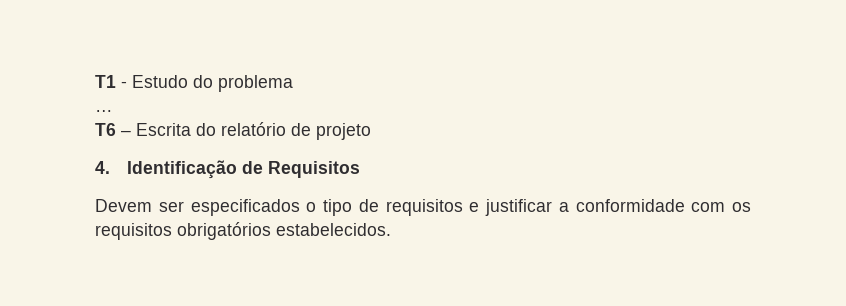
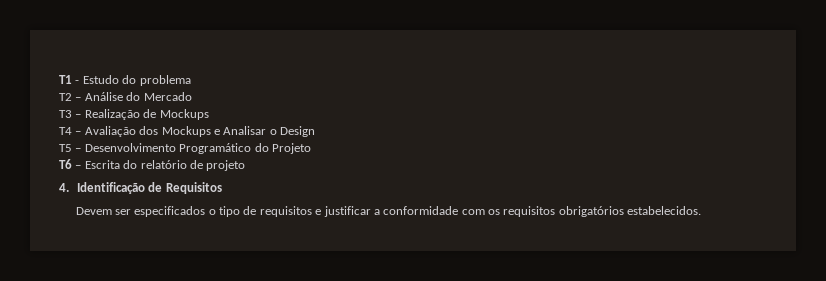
[95,110,113,112] … -> [59,92,192,101] [59,109,209,120] [59,126,315,137] [59,143,311,154] T2 – Análise do Mercado // T3 – Realização de Mockups // T4 – Avaliação dos Mockups e Analisar o Design // T5 – Desenvolvimento Programático do Projeto

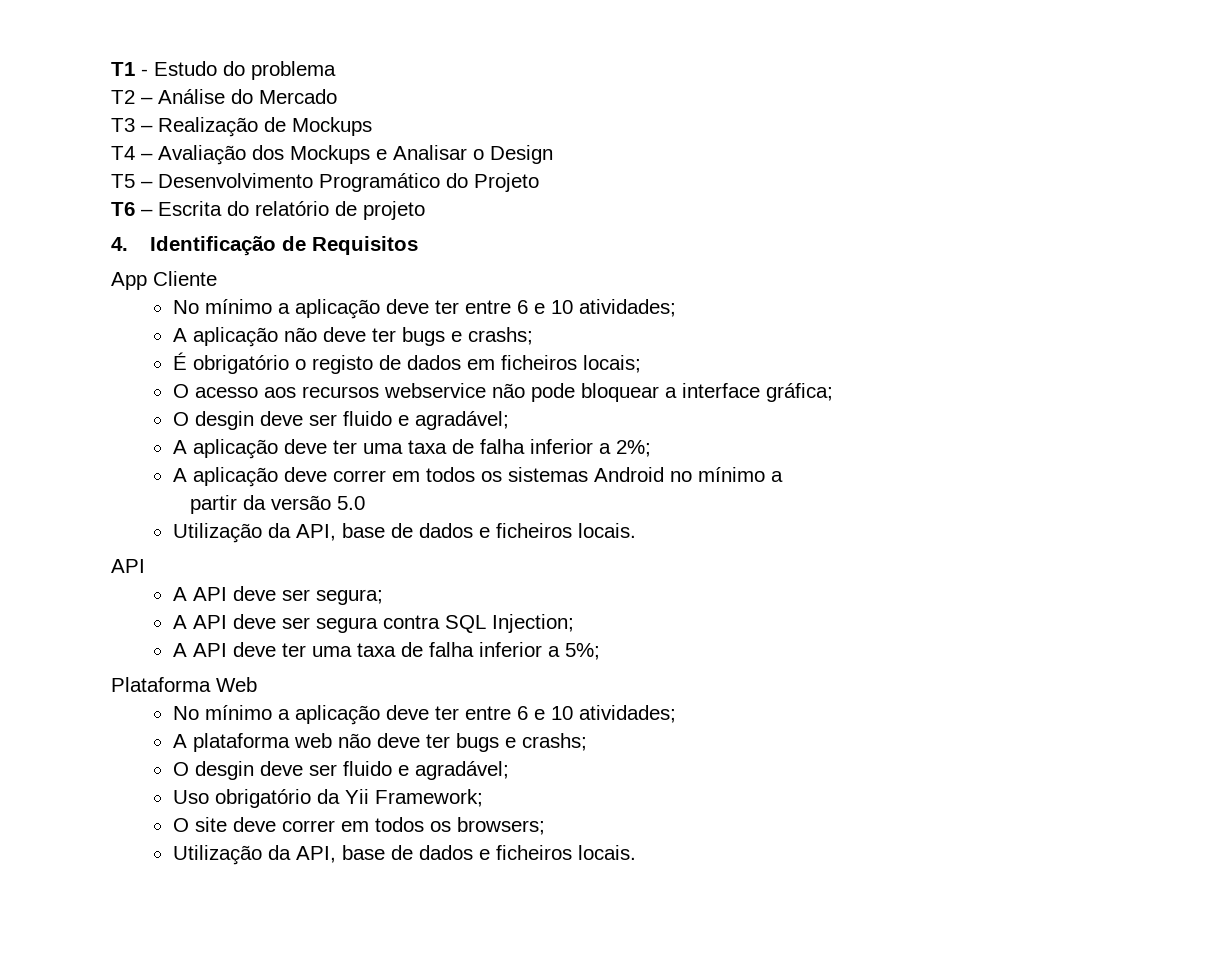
[75,206,702,217] Devem ser especificados o tipo de requisitos e justificar a conformidade com os requisitos obrigatórios estabelecidos. -> [111,271,217,290] [172,299,676,319] [172,327,533,347] [172,352,641,374] [172,383,833,402] [172,411,509,430] [172,439,651,459] [172,467,783,487] [189,495,365,514] [172,523,636,543] [111,559,145,573] [172,586,383,605] [172,614,574,633] [172,642,600,660] [111,677,257,692] [172,705,676,725] [172,733,587,752] [172,761,509,780] [172,789,483,808] [172,817,545,835] [172,845,636,865] App Cliente // No mínimo a aplicação deve ter entre 6 e 10 atividades; // A aplicação não deve ter bugs e crashs; // É obrigatório o registo de dados em ficheiros locais; // O acesso aos recursos webservice não pode bloquear a interface gráfica; // O desgin deve ser fluido e agradável; // A aplicação deve ter uma taxa de falha inferior a 2%; // A aplicação deve correr em todos os sistemas Android no mínimo a // partir da versão 5.0 // Utilização da API, base de dados e ficheiros locais. // API // A API deve ser segura; // A API deve ser segura contra SQL Injection; // A API deve ter uma taxa de falha inferior a 5%; // Plataforma Web // No mínimo a aplicação deve ter entre 6 e 10 atividades; // A plataforma web não deve ter bugs e crashs; // O desgin deve ser fluido e agradável; // Uso obrigatório da Yii Framework; // O site deve correr em todos os browsers; // Utilização da API, base de dados e ficheiros locais.

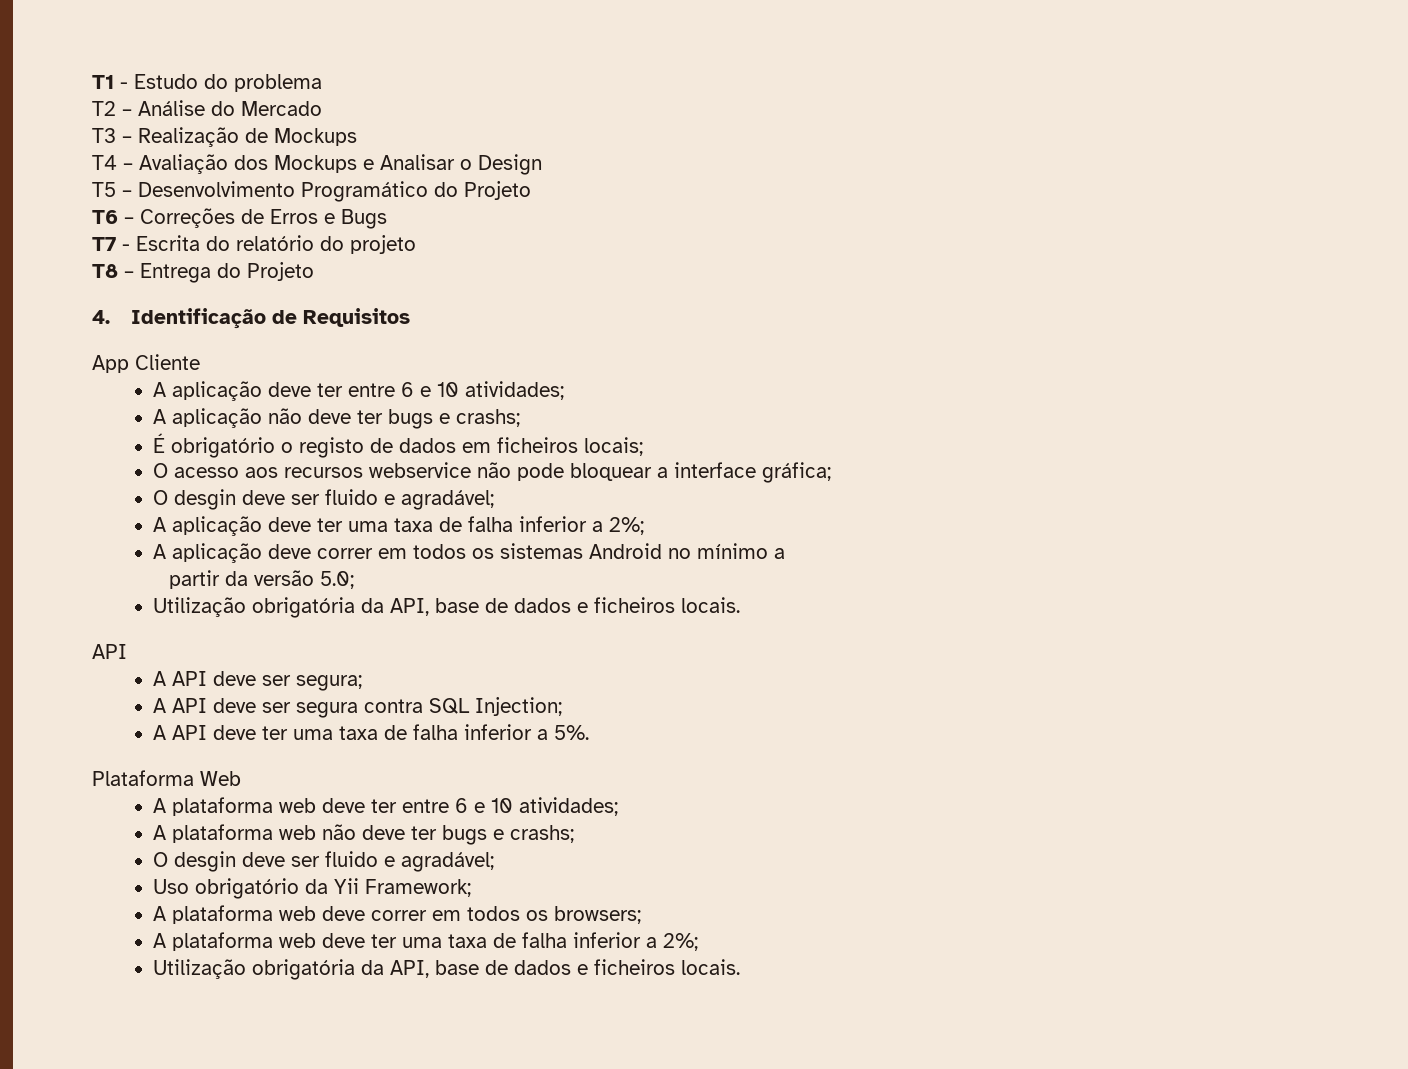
(153, 212) none -> [140,208,387,229] [92,237,130,251] Correções de Erros e Bugs // T7 -
[335,201,357,216] de -> [320,236,344,251] do
(425, 210) none -> [92,262,314,283] // T8 – Entrega do Projeto
[172,299,290,314] No mínimo a -> [153,382,167,397] A
[336,496,365,510] [172,523,262,543] 5.0 // Utilização -> [320,571,355,589] [153,597,356,618] 5.0; // Utilização obrigatória
[564,643,600,660] 5%; -> [554,725,590,740] 5%.
[172,705,380,725] No mínimo a aplicação -> [153,797,317,816] A plataforma web
[172,817,227,832] O site -> [153,905,317,924] A plataforma web
[172,845,262,865] // Utilização -> [153,932,699,951] [153,959,356,980] // A plataforma web deve ter uma taxa de falha inferior a 2%; // Utilização obrigatória

